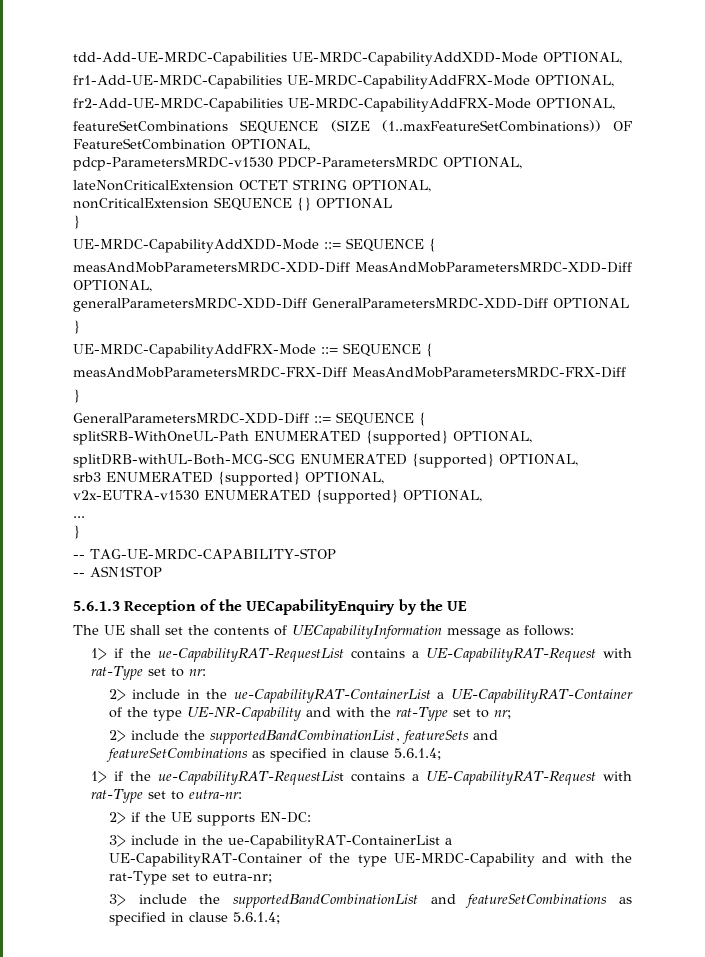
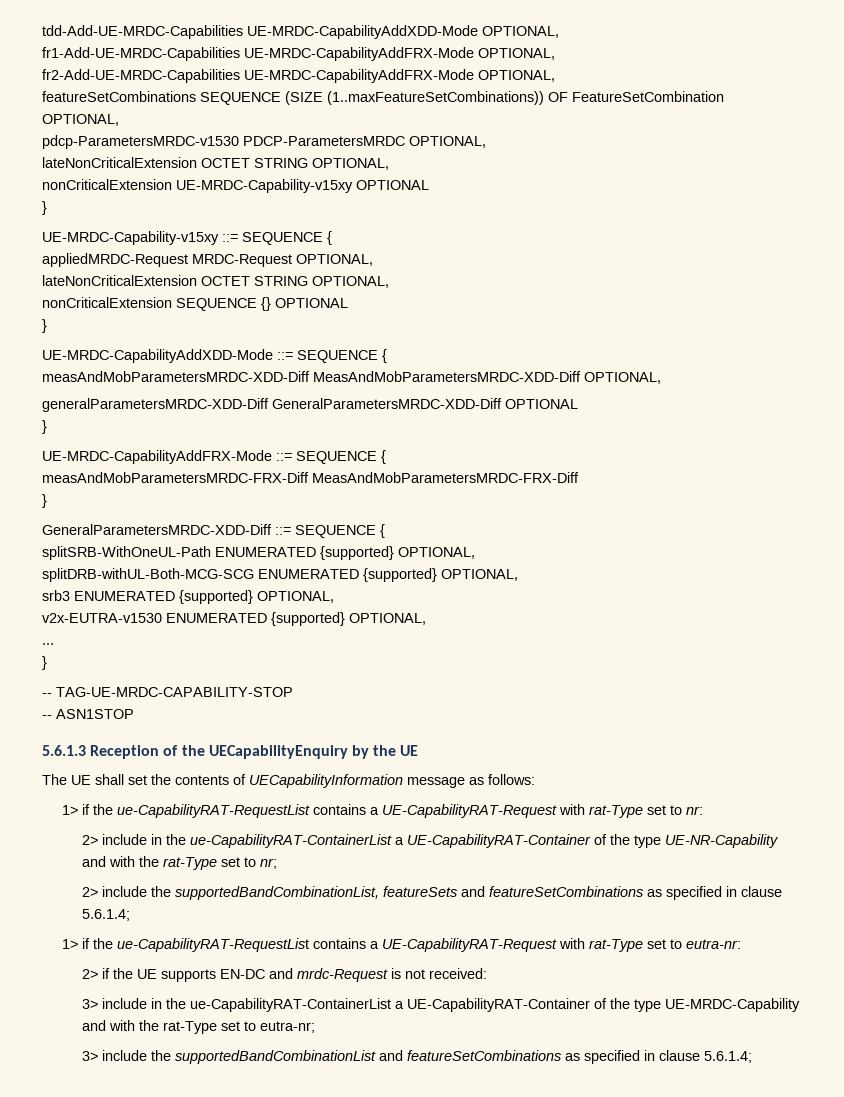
(431, 186) none -> [42,179,429,193] [42,201,47,215] [42,231,332,245] [42,253,373,267] [42,275,389,288] // nonCriticalExtension UE-MRDC-Capability-v15xy OPTIONAL // } // UE-MRDC-Capability-v15xy ::= SEQUENCE { // appliedMRDC-Request MRDC-Request OPTIONAL, // lateNonCriticalExtension OCTET STRING OPTIONAL,
[259,812,311,823] EN-DC: -> [220,968,488,982] EN-DC and mrdc-Request is not received:

